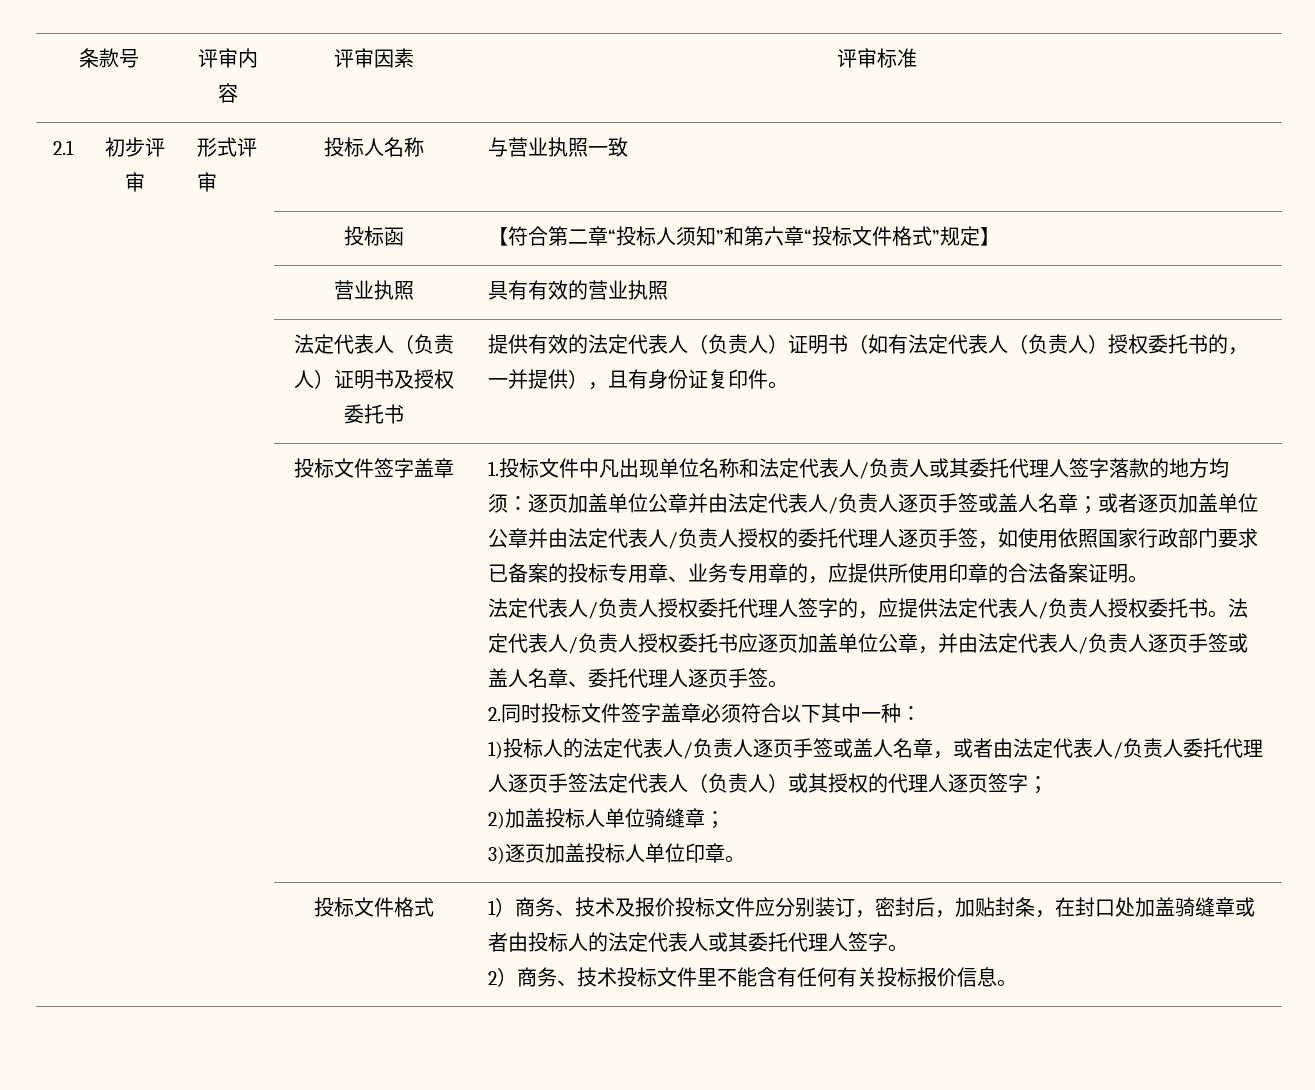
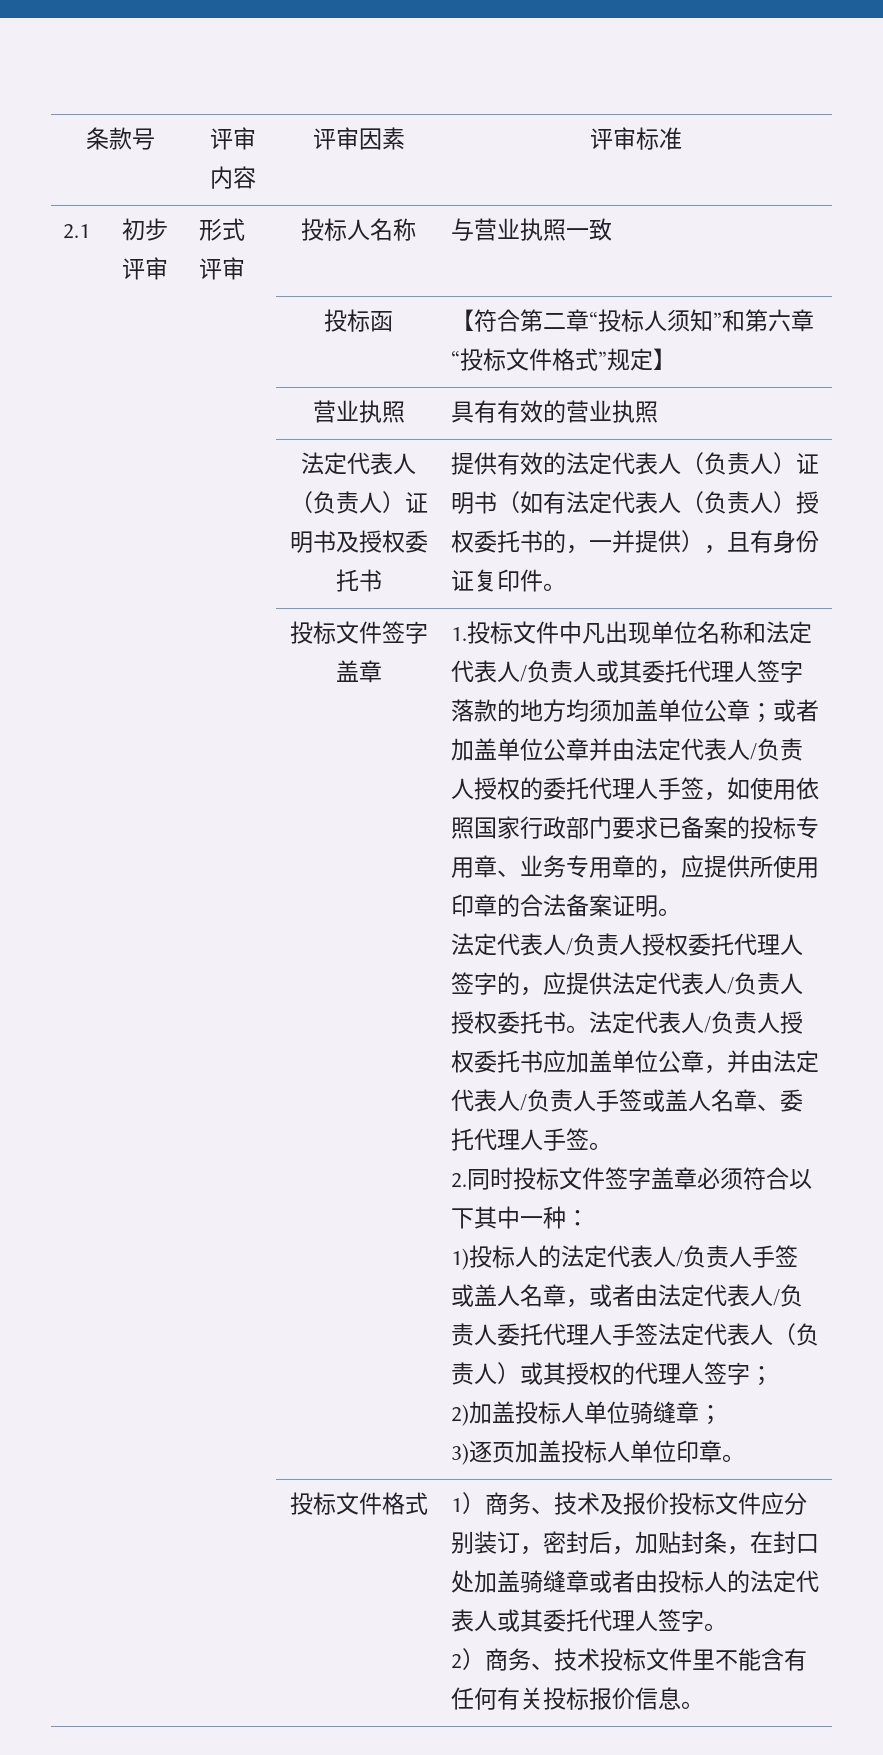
[507,493,1178,514] ：逐页加盖单位公章并由法定代表人/负责人逐页手签或盖人名章；或者逐页 -> [612,699,820,723] 加盖单位公章；或者
[897,528,938,548] 逐页 -> (659, 788) none
[757,633,798,653] 逐页 -> (567, 1061) none
[1147,633,1188,653] 逐页 -> (597, 1100) none
[687,668,728,688] 逐页 -> (544, 1139) none
[752,738,793,758] 逐页 -> (753, 1256) none
[507,773,548,793] 逐页 -> (613, 1334) none
[947,773,988,793] 逐页 -> (705, 1373) none

